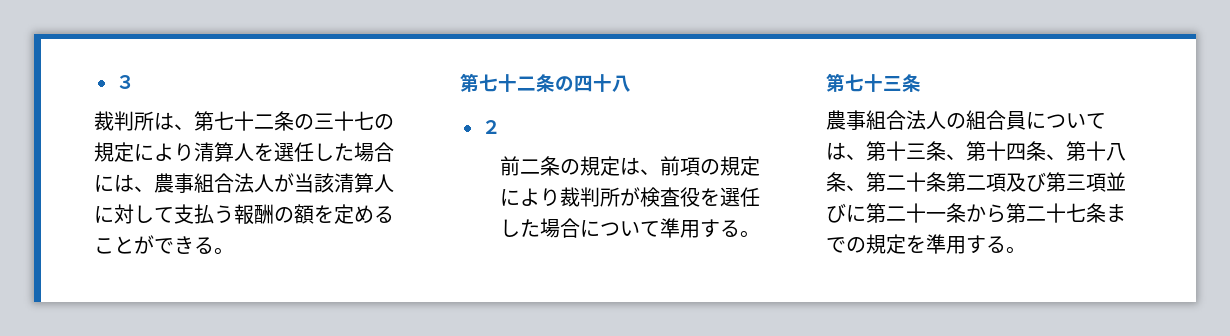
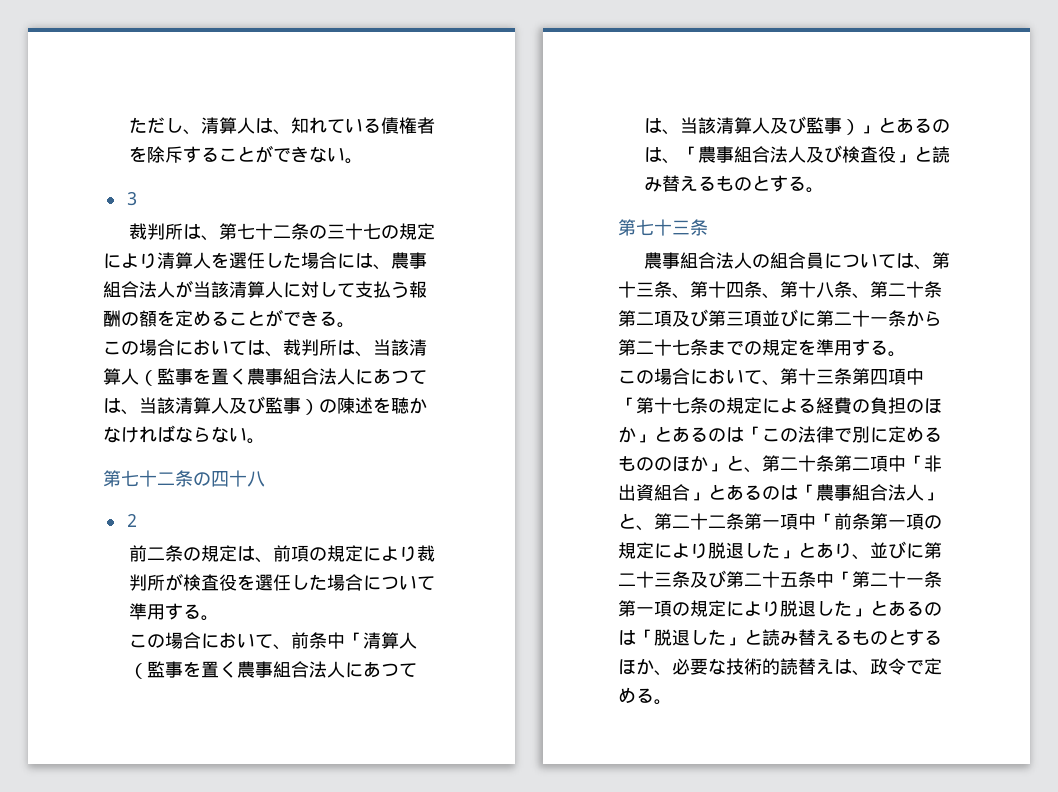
(116, 82) none -> [128,117,435,135] [128,145,363,164] ただし、清算人は、知れている債権者を除斥することができない。 //
(234, 251) none -> [103,339,427,357] [103,368,427,386] [103,396,427,415] [103,425,265,444] // この場合においては、裁判所は、当該清算人（監事を置く農事組合法人にあつては、当該清算人及び監事）の陳述を聴かなければならない。
(760, 234) none -> [128,632,417,650] [128,661,417,679] [643,116,950,135] [643,145,950,164] [643,175,824,193] // この場合において、前条中「清算人（監事を置く農事組合法人にあつては、当該清算人及び監事）」とあるのは、「農事組合法人及び検査役」と読み替えるものとする。
(1026, 250) none -> [618,368,924,386] [618,397,942,414] [618,426,942,443] [618,455,942,473] [618,484,942,501] [618,513,942,531] [618,541,942,560] [618,570,942,588] [618,600,942,617] [618,629,942,646] [618,658,942,676] [618,687,672,705] // この場合において、第十三条第四項中「第十七条の規定による経費の負担のほか」とあるのは「この法律で別に定めるもののほか」と、第二十条第二項中「非出資組合」とあるのは「農事組合法人」と、第二十二条第一項中「前条第一項の規定により脱退した」とあり、並びに第二十三条及び第二十五条中「第二十一条第一項の規定により脱退した」とあるのは「脱退した」と読み替えるものとするほか、必要な技術的読替えは、政令で定める。

